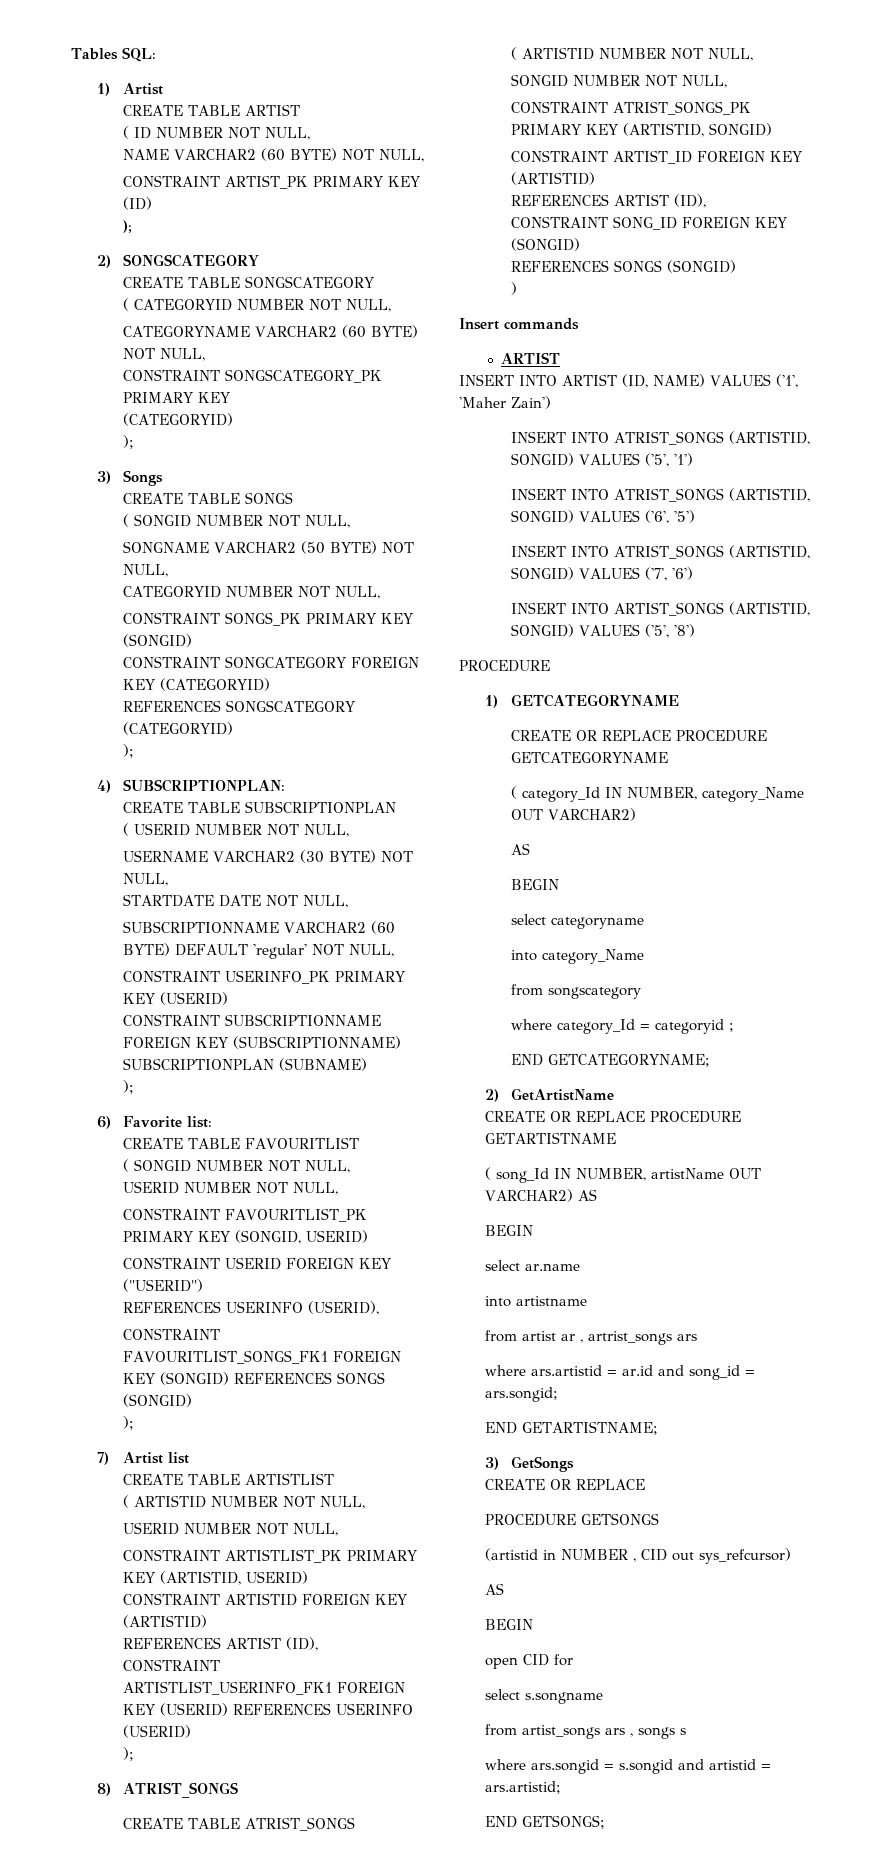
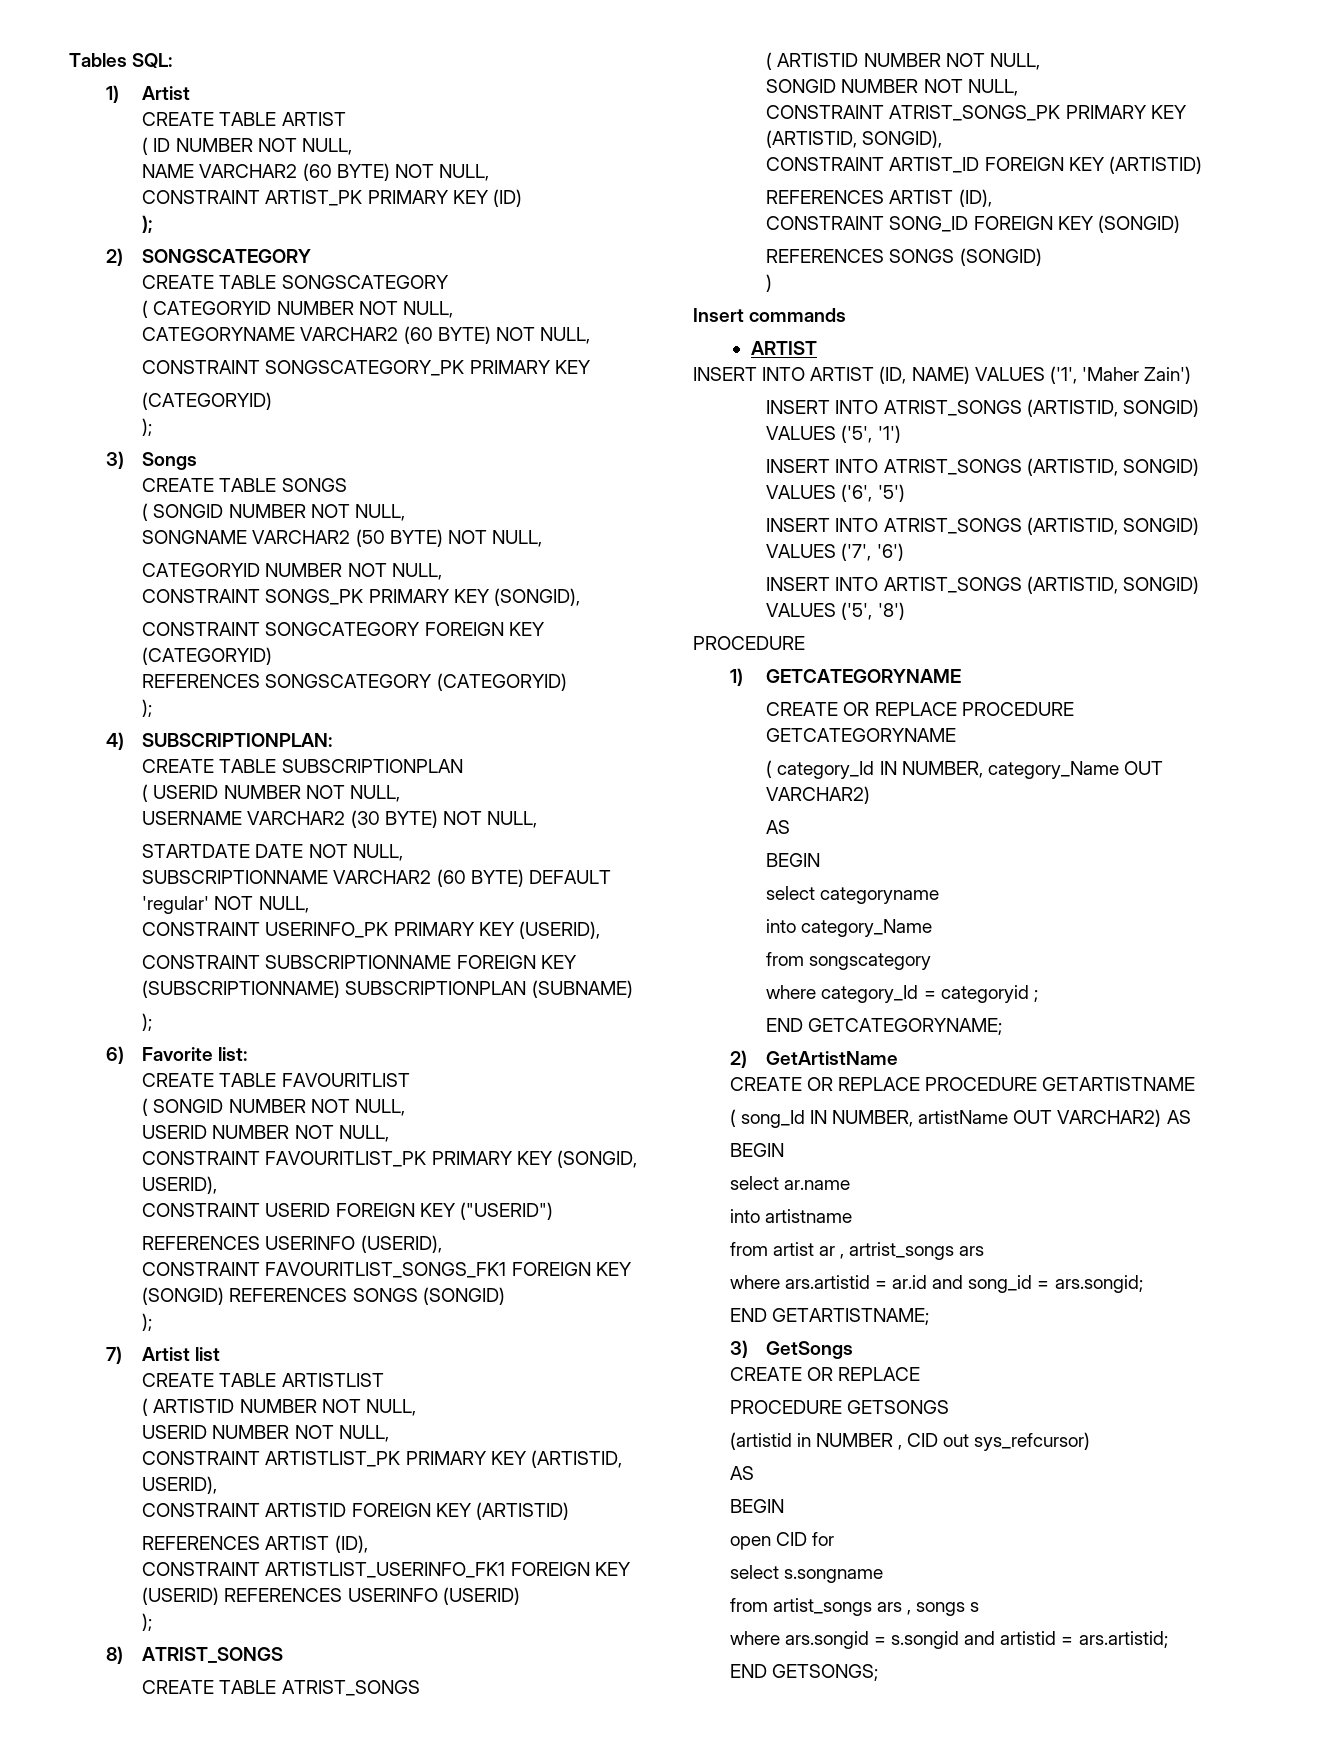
[122,634,192,647] (SONGID) -> [493,588,580,606] (SONGID),
[159,992,228,1005] (USERID) -> [518,921,600,939] (USERID),
[305,1230,368,1243] USERID) -> [142,1176,218,1194] USERID),
[245,1571,308,1584] USERID) -> [142,1476,218,1494] USERID),
[708,123,772,136] SONGID) -> [862,130,943,148] SONGID),

